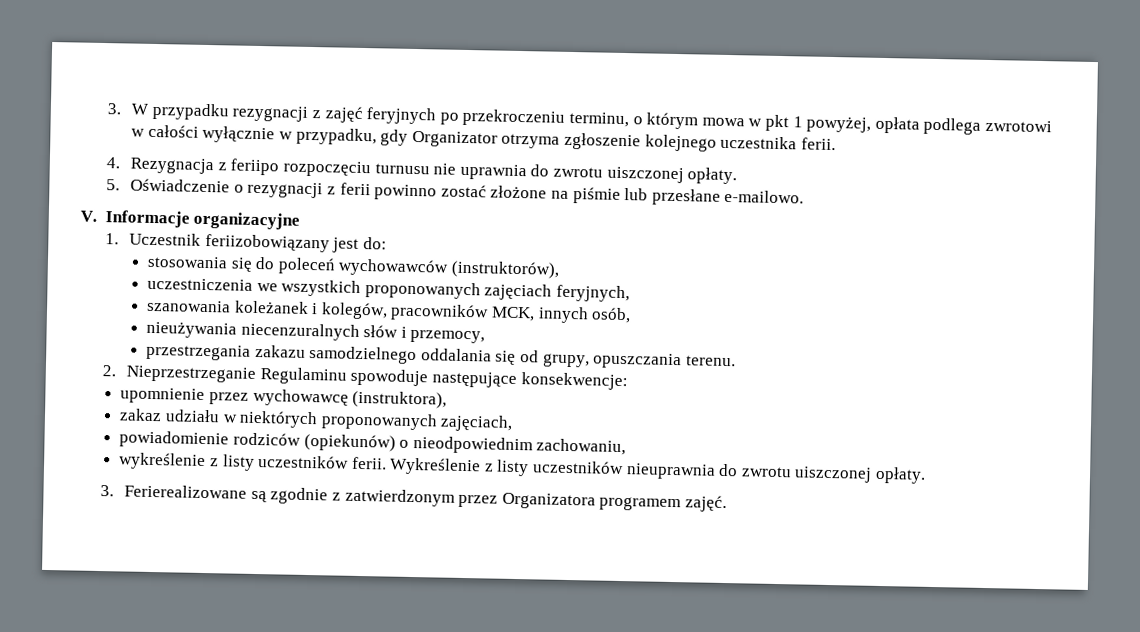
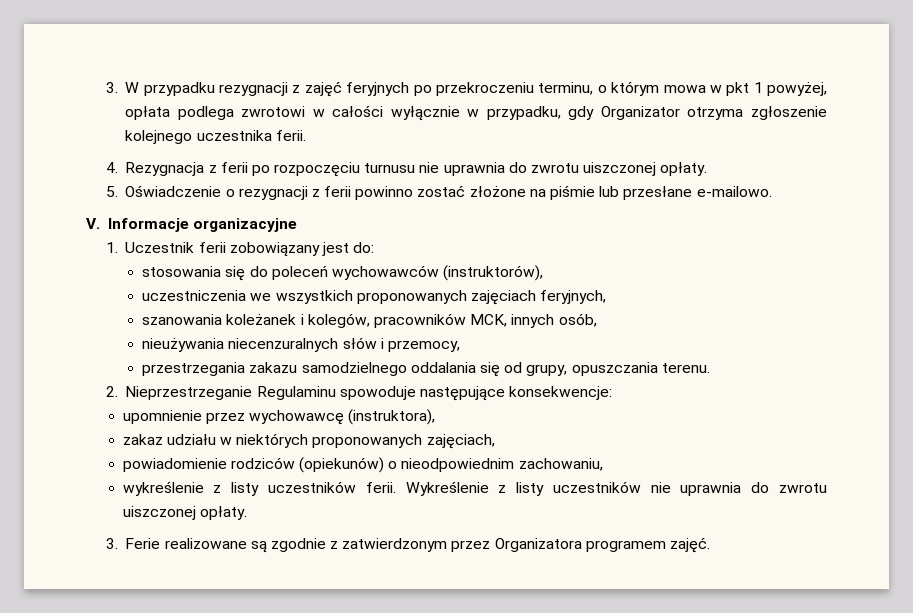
[230,158,280,176] feriipo -> [220,162,270,176] ferii po
[204,233,330,253] feriizobowiązany -> [198,242,320,257] ferii zobowiązany
[625,463,716,480] nieuprawnia -> [650,482,742,496] nie uprawnia
[124,484,248,499] Ferierealizowane -> [125,538,247,549] Ferie realizowane

